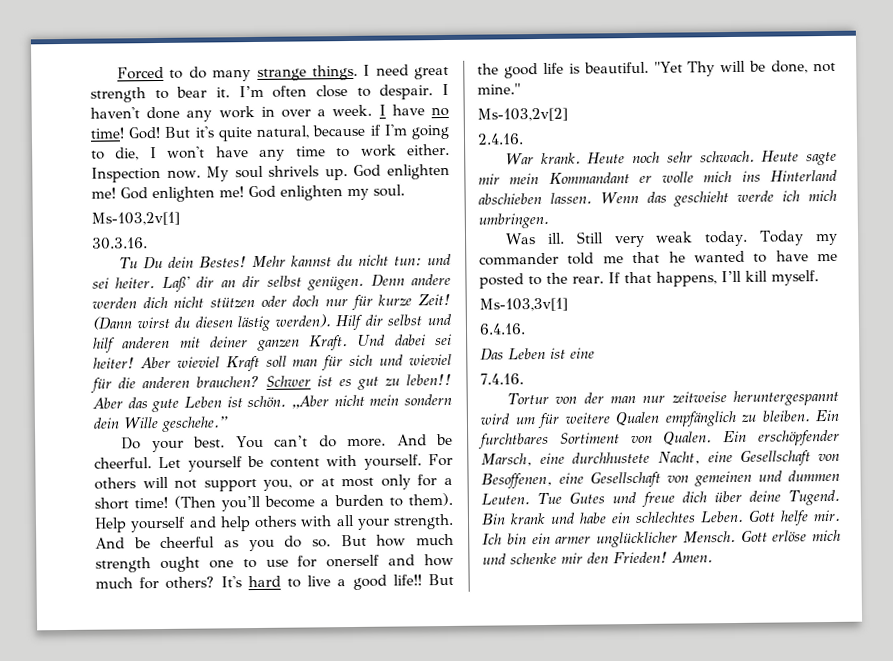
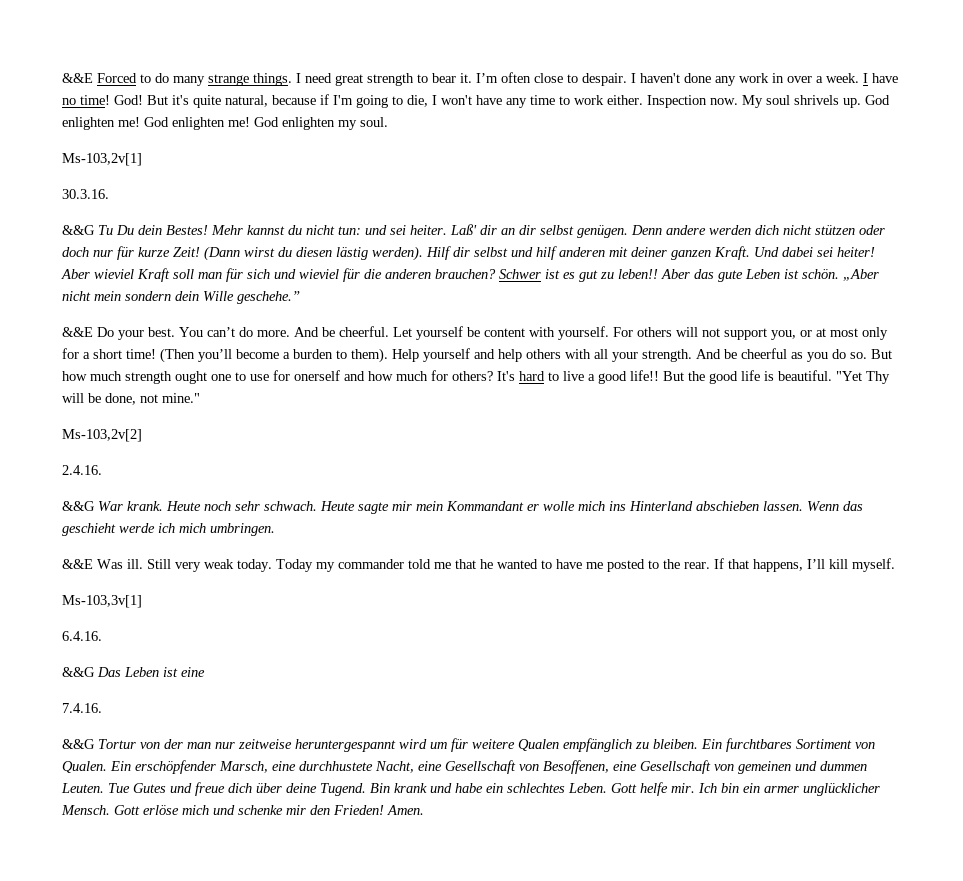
(117, 73) none -> [62,73,93,83] &&E
(148, 243) none -> [62,225,95,235] &&G
(229, 424) none -> [62,327,93,337] &&E
(524, 139) none -> [62,501,95,511] &&G
(549, 220) none -> [62,559,93,569] &&E
(526, 329) none -> [62,667,95,677] &&G
(524, 379) none -> [62,739,95,749] &&G

